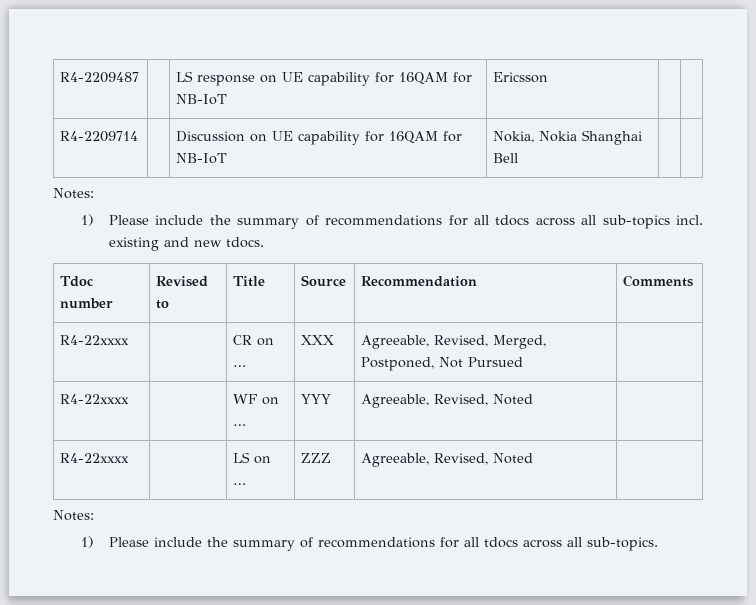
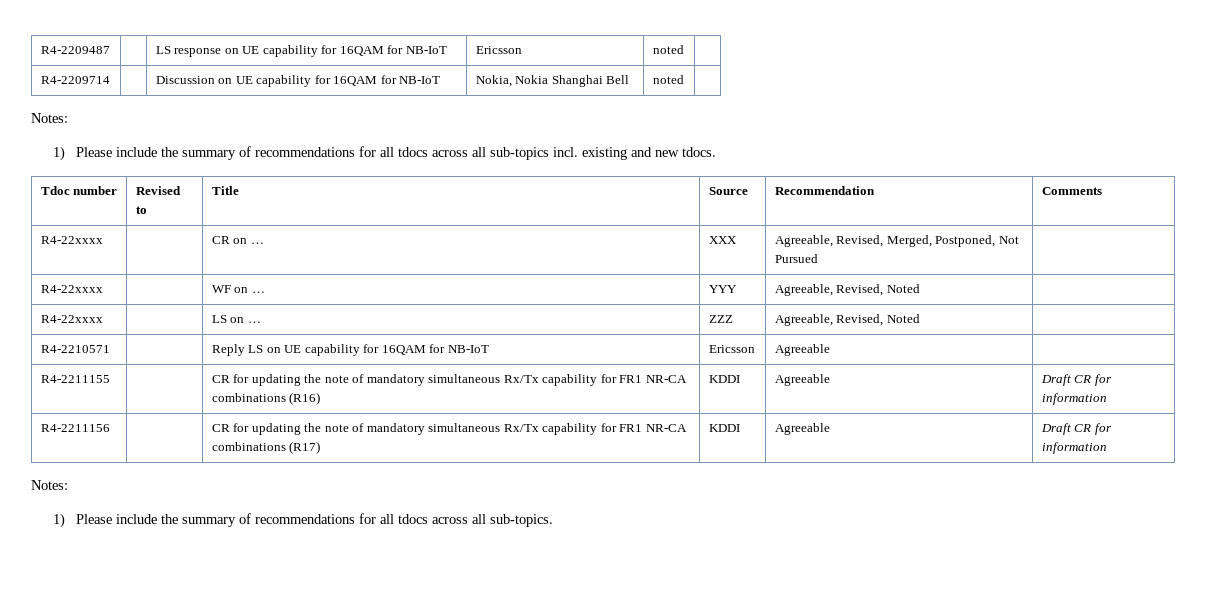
(549, 77) none -> [652,45,684,54] noted
(519, 158) none -> [652,75,684,84] noted
(534, 458) none -> [40,345,110,353] [211,344,489,356] [708,345,755,353] [774,344,830,356] [40,375,110,383] [211,374,687,386] [211,392,321,405] [708,375,740,383] [774,374,830,386] [1040,374,1112,386] [1041,393,1107,405] [40,424,110,432] [211,423,687,435] [211,441,321,454] [708,424,740,432] [774,423,830,435] [1040,423,1112,435] [1041,442,1107,454] // R4-2210571 | | Reply LS on UE capability for 16QAM for NB-IoT | Ericsson | Agreeable | // R4-2211155 | | CR for updating the note of mandatory simultaneous Rx/Tx capability for FR1 NR-CA combinations (R16) | KDDI | Agreeable | Draft CR for information // R4-2211156 | | CR for updating the note of mandatory simultaneous Rx/Tx capability for FR1 NR-CA combinations (R17) | KDDI | Agreeable | Draft CR for information

